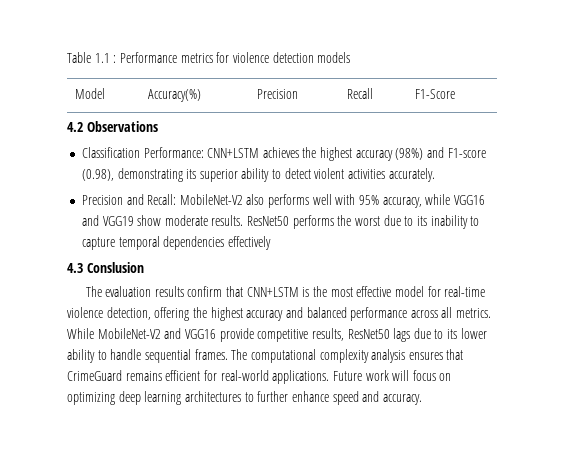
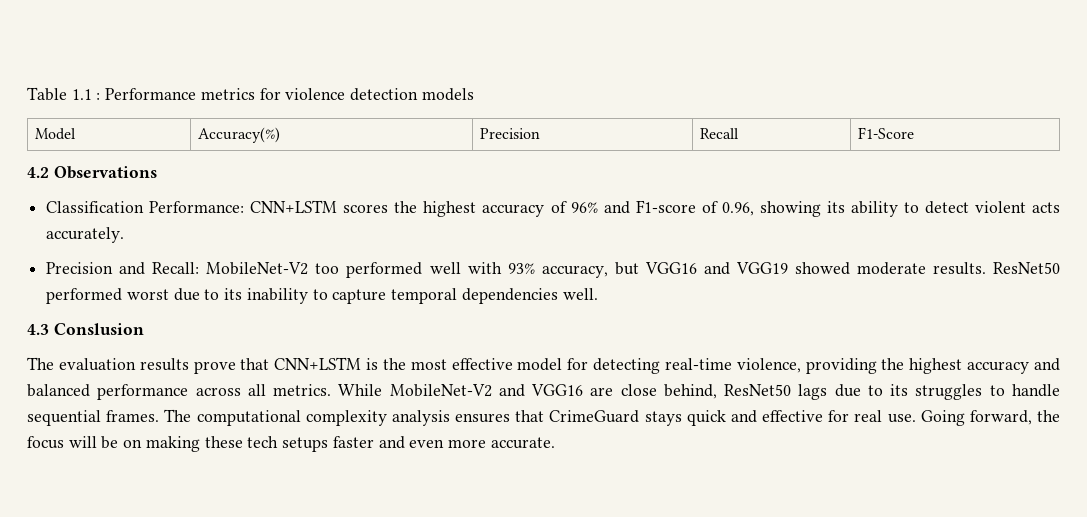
[262,147,486,161] [81,168,238,182] achieves the highest accuracy (98%) and F1-score (0.98), demonstrating its superior -> [343,200,845,217] scores the highest accuracy of 96% and F1-score of 0.96, showing its
[348,169,386,179] activities -> [1032,202,1060,213] acts
[246,194,451,208] also performs well with 95% accuracy, while -> [315,262,639,278] too performed well with 93% accuracy, but
[137,215,162,226] show -> [794,262,850,275] showed
[292,215,352,229] performs the -> [46,288,123,304] performed
[227,236,271,250] effectively -> [562,288,598,300] well.
[187,286,223,297] confirm -> [193,361,236,374] prove
[444,286,486,297] [67,307,190,321] real-time violence detection, offering -> [593,358,877,374] detecting real-time violence, providing
[219,328,344,342] provide competitive results, -> [590,384,717,399] are close behind,
[460,328,487,339] [67,349,95,363] lower ability -> [915,384,983,400] struggles
[125,370,452,384] [67,391,422,405] remains efficient for real-world applications. Future work will focus on optimizing deep learning architectures to further enhance speed and accuracy. -> [644,410,1060,426] [27,436,555,452] stays quick and effective for real use. Going forward, the focus will be on making these tech setups faster and even more accurate.

